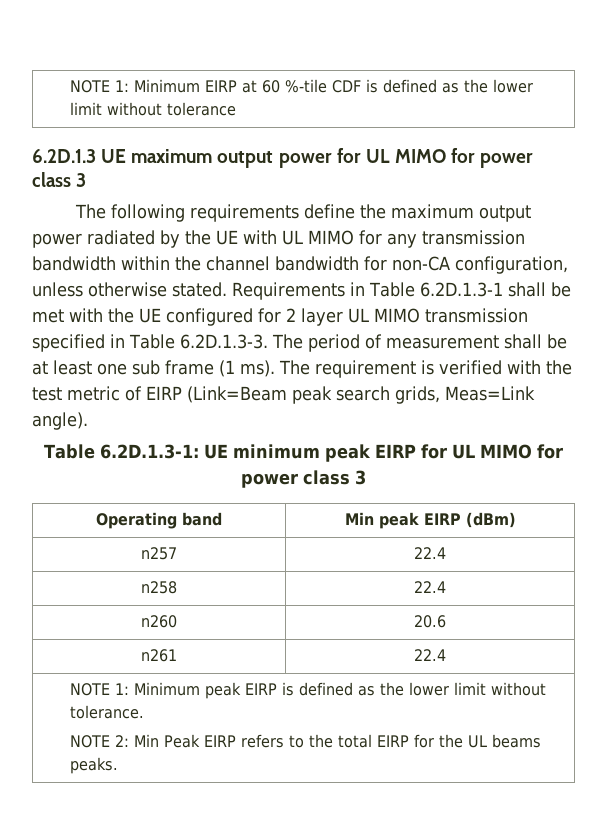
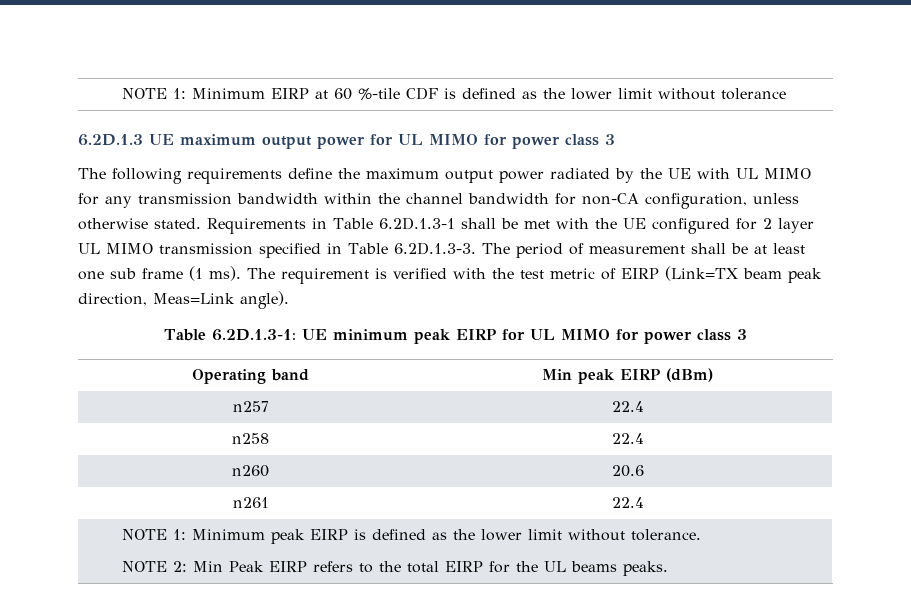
[187,386,440,404] (Link=Beam peak search grids, -> [665,266,822,283] [78,293,147,306] (Link=TX beam peak direction,

